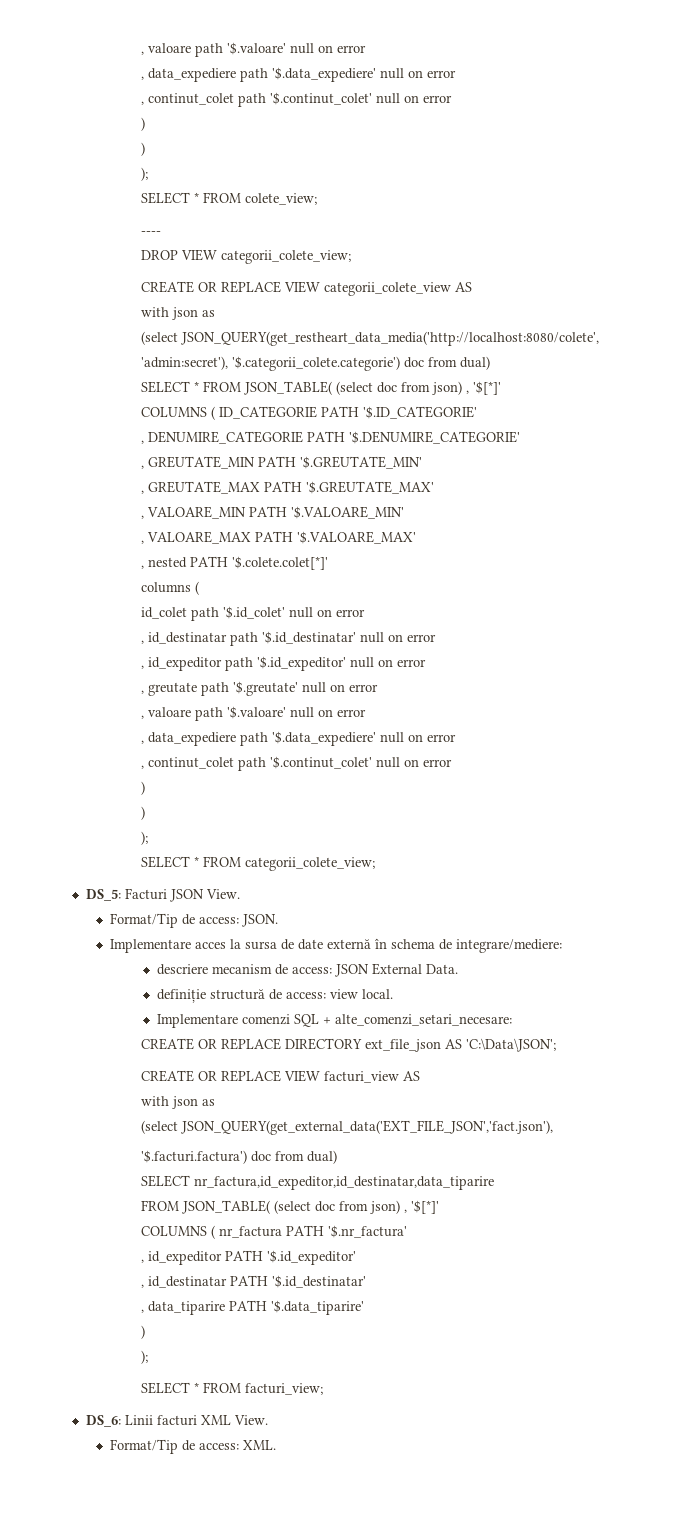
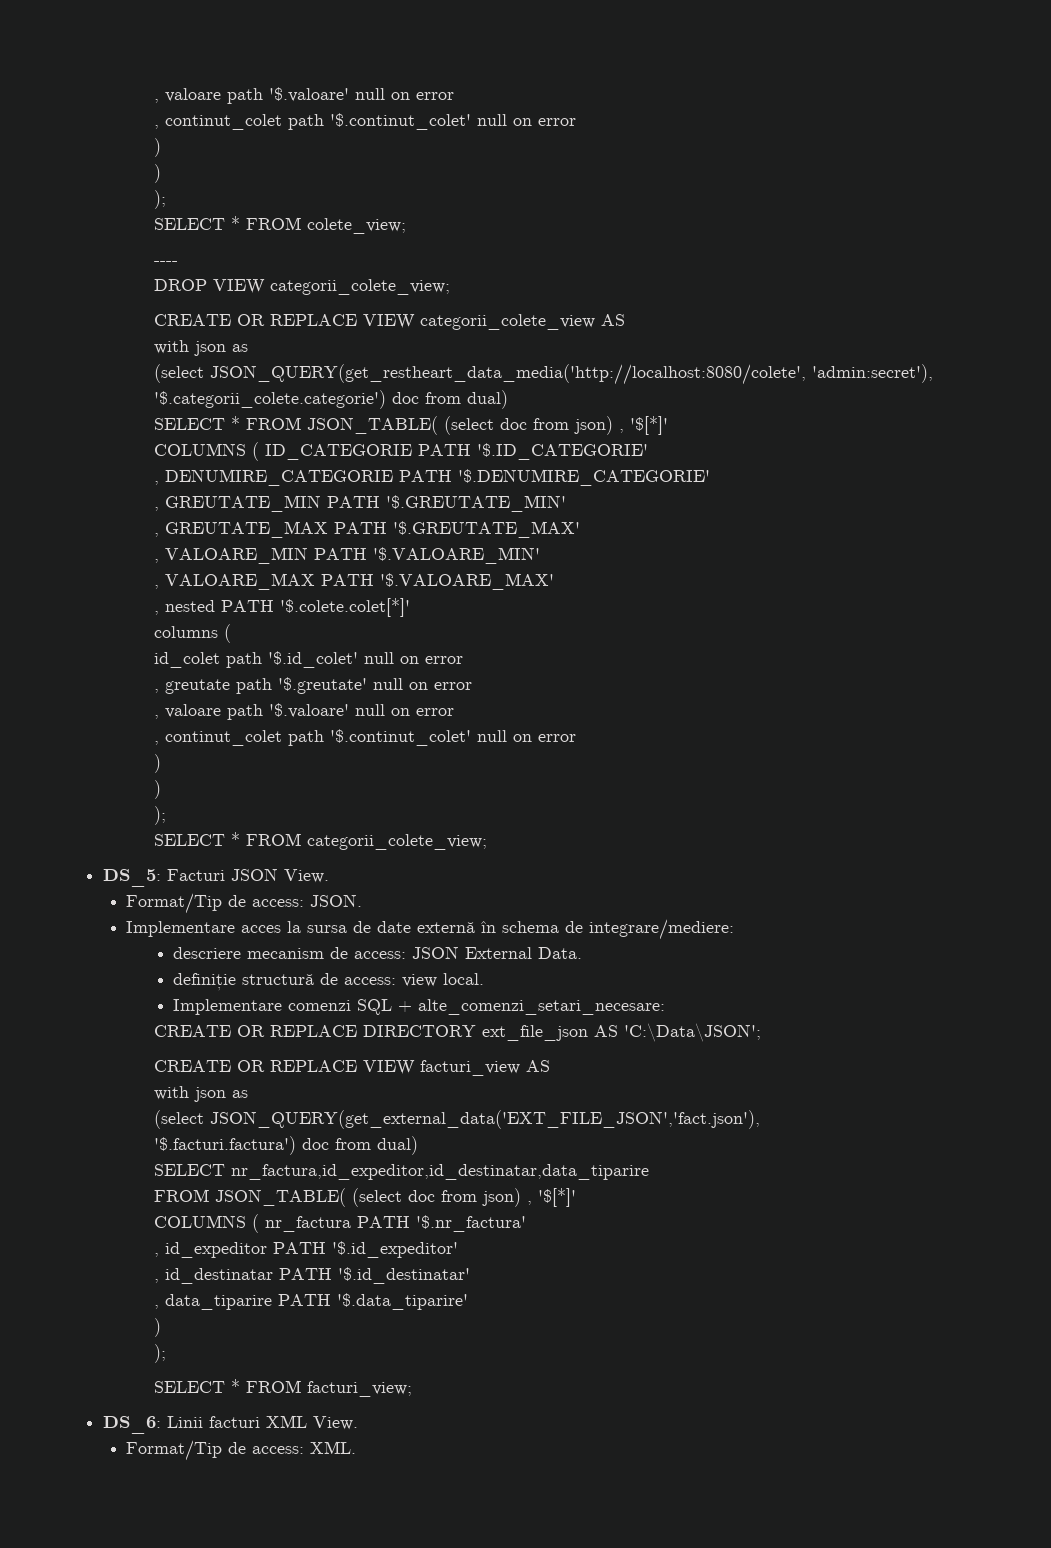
[141,42,367,57] [141,67,457,82] , valoare path '$.valoare' null on error // , data_expediere path '$.data_expediere' null on error -> [154,87,455,104] , valoare path '$.valoare' null on error
[141,631,437,646] [141,656,427,671] // , id_destinatar path '$.id_destinatar' null on error // , id_expeditor path '$.id_expeditor' null on error -> (464, 660) none
[141,731,457,746] // , data_expediere path '$.data_expediere' null on error -> (455, 712) none

